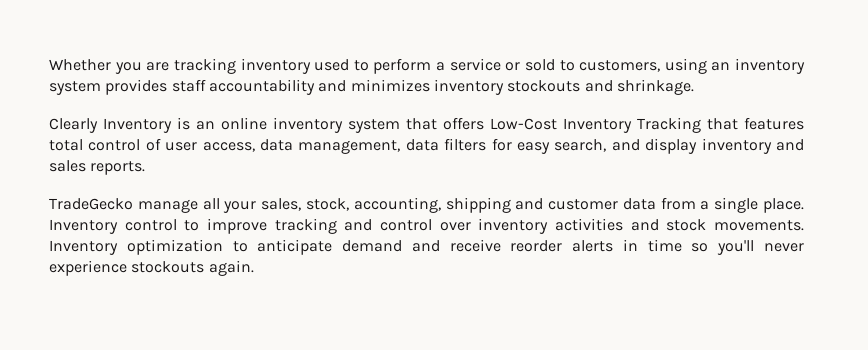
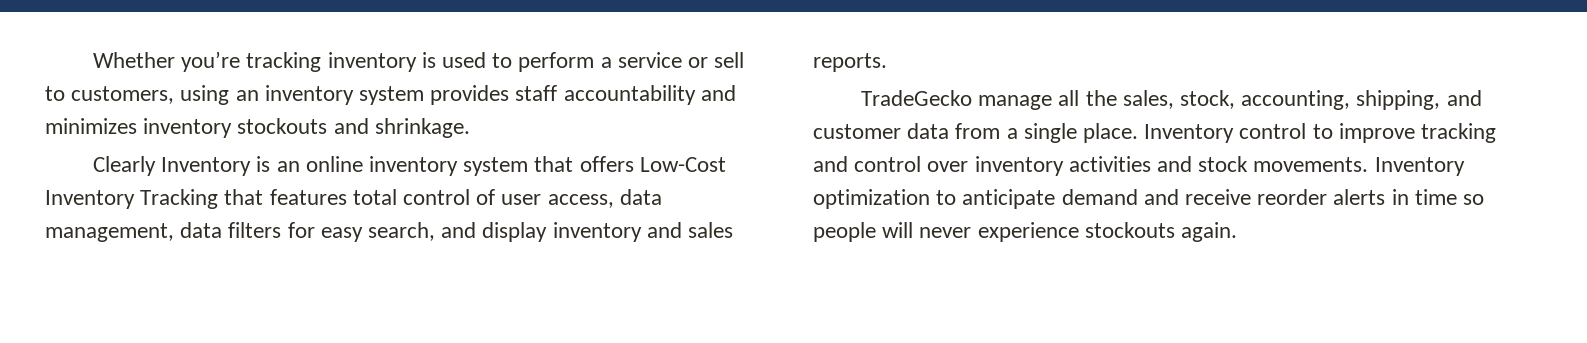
[114,62,170,74] you are -> [181,51,241,72] you’re
(311, 66) none -> [421,52,436,68] is
[524,59,555,71] sold -> [714,52,745,68] sell
[223,201,257,213] your -> [1085,90,1117,106] the
[445,197,511,213] shipping -> [1356,90,1441,110] shipping,
[717,240,755,255] you'll -> [813,222,914,242] people will

